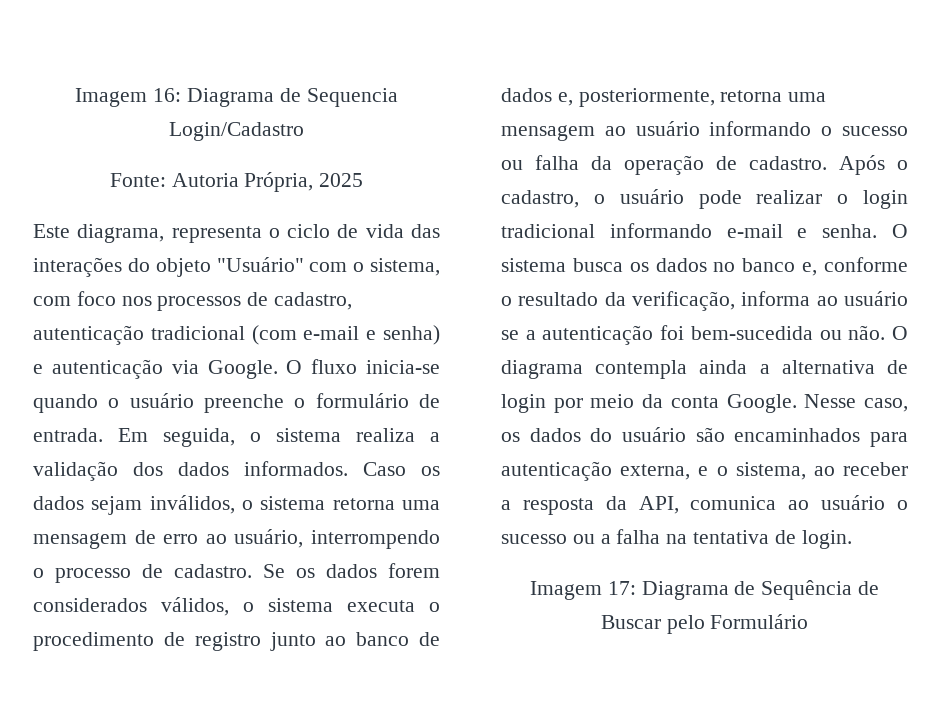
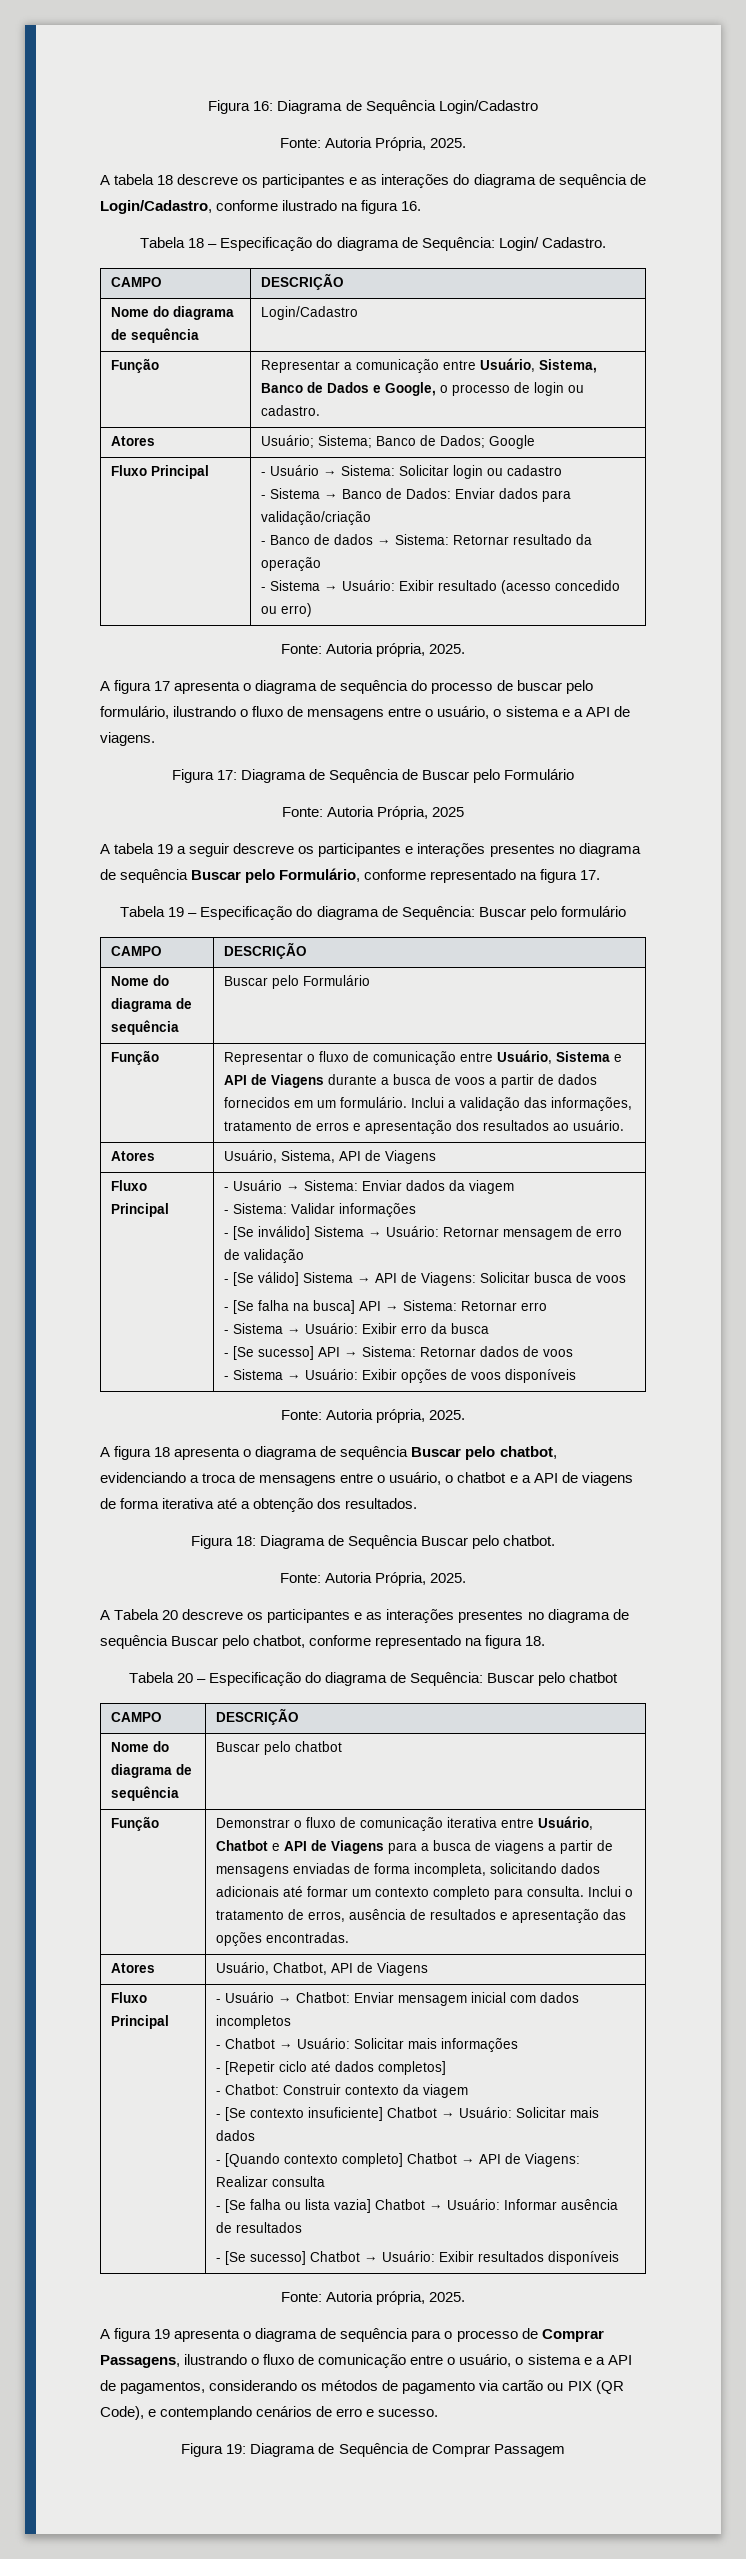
[75,88,148,107] Imagem -> [208,100,251,114] Figura
[306,88,398,107] Sequencia -> [365,100,436,114] Sequência
[319,173,364,187] [33,224,440,243] [33,257,440,277] [33,291,353,311] [33,325,441,345] [33,359,440,379] [33,393,440,413] [33,428,440,447] [33,461,440,481] [33,495,440,515] [33,529,440,549] [33,563,440,583] [33,597,440,616] [33,632,440,651] [501,88,827,107] [501,121,908,141] [501,155,908,175] [501,189,908,209] [501,223,908,238] [501,257,908,276] [501,291,908,311] [501,325,908,345] [501,360,908,379] [501,394,908,413] [501,427,908,447] [501,461,908,481] [501,495,908,515] [501,529,852,549] [529,581,602,600] 2025 // Este diagrama, representa o ciclo de vida das interações do objeto "Usuário" com o sistema, com foco nos processos de cadastro, autenticação tradicional (com e-mail e senha) e autenticação via Google. O fluxo inicia-se quando o usuário preenche o formulário de entrada. Em seguida, o sistema realiza a validação dos dados informados. Caso os dados sejam inválidos, o sistema retorna uma mensagem de erro ao usuário, interrompendo o processo de cadastro. Se os dados forem considerados válidos, o sistema executa o procedimento de registro junto ao banco de dados e, posteriormente, retorna uma mensagem ao usuário informando o sucesso ou falha da operação de cadastro. Após o cadastro, o usuário pode realizar o login tradicional informando e-mail e senha. O sistema busca os dados no banco e, conforme o resultado da verificação, informa ao usuário se a autenticação foi bem-sucedida ou não. O diagrama contempla ainda a alternativa de login por meio da conta Google. Nesse caso, os dados do usuário são encaminhados para autenticação externa, e o sistema, ao receber a resposta da API, comunica ao usuário o sucesso ou a falha na tentativa de login. // Imagem -> [430,138,467,148] [100,174,646,188] [100,200,422,214] [140,237,606,251] [110,277,162,287] [260,273,344,290] [110,306,234,320] [110,328,199,343] [260,306,358,320] [110,358,159,373] [260,358,597,373] [260,382,584,396] [260,405,320,416] [110,436,155,446] [260,435,535,449] [110,465,209,479] [260,465,562,479] [260,488,571,502] [260,511,371,525] [260,534,592,545] [260,557,321,571] [260,580,620,594] [260,603,312,617] [280,643,466,657] [100,680,593,694] [100,706,630,720] [100,732,155,746] [171,769,214,783] 2025. // A tabela 18 descreve os participantes e as interações do diagrama de sequência de Login/Cadastro, conforme ilustrado na figura 16. // Tabela 18 – Especificação do diagrama de Sequência: Login/ Cadastro. // CAMPO | DESCRIÇÃO // Nome do diagrama de sequência | Login/Cadastro // Função | Representar a comunicação entre Usuário, Sistema, Banco de Dados e Google, o processo de login ou cadastro. // Atores | Usuário; Sistema; Banco de Dados; Google // Fluxo Principal | - Usuário → Sistema: Solicitar login ou cadastro // - Sistema → Banco de Dados: Enviar dados para validação/criação // - Banco de dados → Sistema: Retornar resultado da operação // - Sistema → Usuário: Exibir resultado (acesso concedido ou erro) // Fonte: Autoria própria, 2025. // A figura 17 apresenta o diagrama de sequência do processo de buscar pelo formulário, ilustrando o fluxo de mensagens entre o usuário, o sistema e a API de viagens. // Figura
(809, 621) none -> [281,806,465,820] [100,843,641,857] [100,868,601,883] [120,906,626,920] [110,946,162,956] [223,942,307,959] [110,975,169,986] [110,998,192,1012] [110,1020,179,1035] [223,975,370,989] [110,1050,159,1065] [223,1050,622,1065] [223,1074,597,1088] [223,1097,632,1111] [223,1120,624,1134] [110,1151,155,1161] [223,1150,436,1164] [110,1180,147,1191] [110,1203,169,1217] [223,1180,514,1194] [223,1203,416,1217] [223,1226,622,1240] [223,1249,304,1263] [223,1272,626,1286] [223,1300,547,1314] [223,1323,489,1334] [223,1346,573,1360] [223,1369,576,1383] [280,1409,466,1423] [100,1446,557,1460] [100,1472,633,1486] [100,1498,418,1512] [190,1535,556,1549] [279,1572,467,1586] [100,1609,629,1623] [100,1635,546,1649] [128,1672,619,1686] [110,1712,162,1722] [215,1708,299,1725] [110,1741,169,1752] [110,1764,192,1778] [110,1786,179,1801] [215,1741,342,1755] [110,1816,159,1831] [215,1816,593,1831] [215,1840,613,1854] [215,1863,600,1877] [215,1886,633,1900] [215,1909,626,1923] [215,1932,349,1946] [110,1963,155,1973] [215,1962,428,1976] [110,1992,147,2003] [110,2015,169,2029] [215,1992,579,2006] [215,2015,291,2029] [215,2038,518,2052] [215,2061,446,2075] [215,2084,468,2098] [215,2107,599,2121] [215,2130,255,2141] [215,2153,580,2167] [215,2176,325,2187] [215,2199,618,2213] [215,2222,302,2233] [215,2251,619,2265] [280,2291,466,2305] [100,2328,604,2342] [100,2354,632,2368] [100,2380,624,2394] [100,2406,439,2420] [181,2443,565,2457] // Fonte: Autoria Própria, 2025 // A tabela 19 a seguir descreve os participantes e interações presentes no diagrama de sequência Buscar pelo Formulário, conforme representado na figura 17. // Tabela 19 – Especificação do diagrama de Sequência: Buscar pelo formulário // CAMPO | DESCRIÇÃO // Nome do diagrama de sequência | Buscar pelo Formulário // Função | Representar o fluxo de comunicação entre Usuário, Sistema e API de Viagens durante a busca de voos a partir de dados fornecidos em um formulário. Inclui a validação das informações, tratamento de erros e apresentação dos resultados ao usuário. // Atores | Usuário, Sistema, API de Viagens // Fluxo Principal | - Usuário → Sistema: Enviar dados da viagem // - Sistema: Validar informações // - [Se inválido] Sistema → Usuário: Retornar mensagem de erro de validação // - [Se válido] Sistema → API de Viagens: Solicitar busca de voos // - [Se falha na busca] API → Sistema: Retornar erro // - Sistema → Usuário: Exibir erro da busca // - [Se sucesso] API → Sistema: Retornar dados de voos // - Sistema → Usuário: Exibir opções de voos disponíveis // Fonte: Autoria própria, 2025. // A figura 18 apresenta o diagrama de sequência Buscar pelo chatbot, evidenciando a troca de mensagens entre o usuário, o chatbot e a API de viagens de forma iterativa até a obtenção dos resultados. // Figura 18: Diagrama de Sequência Buscar pelo chatbot. // Fonte: Autoria Própria, 2025. // A Tabela 20 descreve os participantes e as interações presentes no diagrama de sequência Buscar pelo chatbot, conforme representado na figura 18. // Tabela 20 – Especificação do diagrama de Sequência: Buscar pelo chatbot // CAMPO | DESCRIÇÃO // Nome do diagrama de sequência | Buscar pelo chatbot // Função | Demonstrar o fluxo de comunicação iterativa entre Usuário, Chatbot e API de Viagens para a busca de viagens a partir de mensagens enviadas de forma incompleta, solicitando dados adicionais até formar um contexto completo para consulta. Inclui o tratamento de erros, ausência de resultados e apresentação das opções encontradas. // Atores | Usuário, Chatbot, API de Viagens // Fluxo Principal | - Usuário → Chatbot: Enviar mensagem inicial com dados incompletos // - Chatbot → Usuário: Solicitar mais informações // - [Repetir ciclo até dados completos] // - Chatbot: Construir contexto da viagem // - [Se contexto insuficiente] Chatbot → Usuário: Solicitar mais dados // - [Quando contexto completo] Chatbot → API de Viagens: Realizar consulta // - [Se falha ou lista vazia] Chatbot → Usuário: Informar ausência de resultados // - [Se sucesso] Chatbot → Usuário: Exibir resultados disponíveis // Fonte: Autoria própria, 2025. // A figura 19 apresenta o diagrama de sequência para o processo de Comprar Passagens, ilustrando o fluxo de comunicação entre o usuário, o sistema e a API de pagamentos, considerando os métodos de pagamento via cartão ou PIX (QR Code), e contemplando cenários de erro e sucesso. // Figura 19: Diagrama de Sequência de Comprar Passagem

